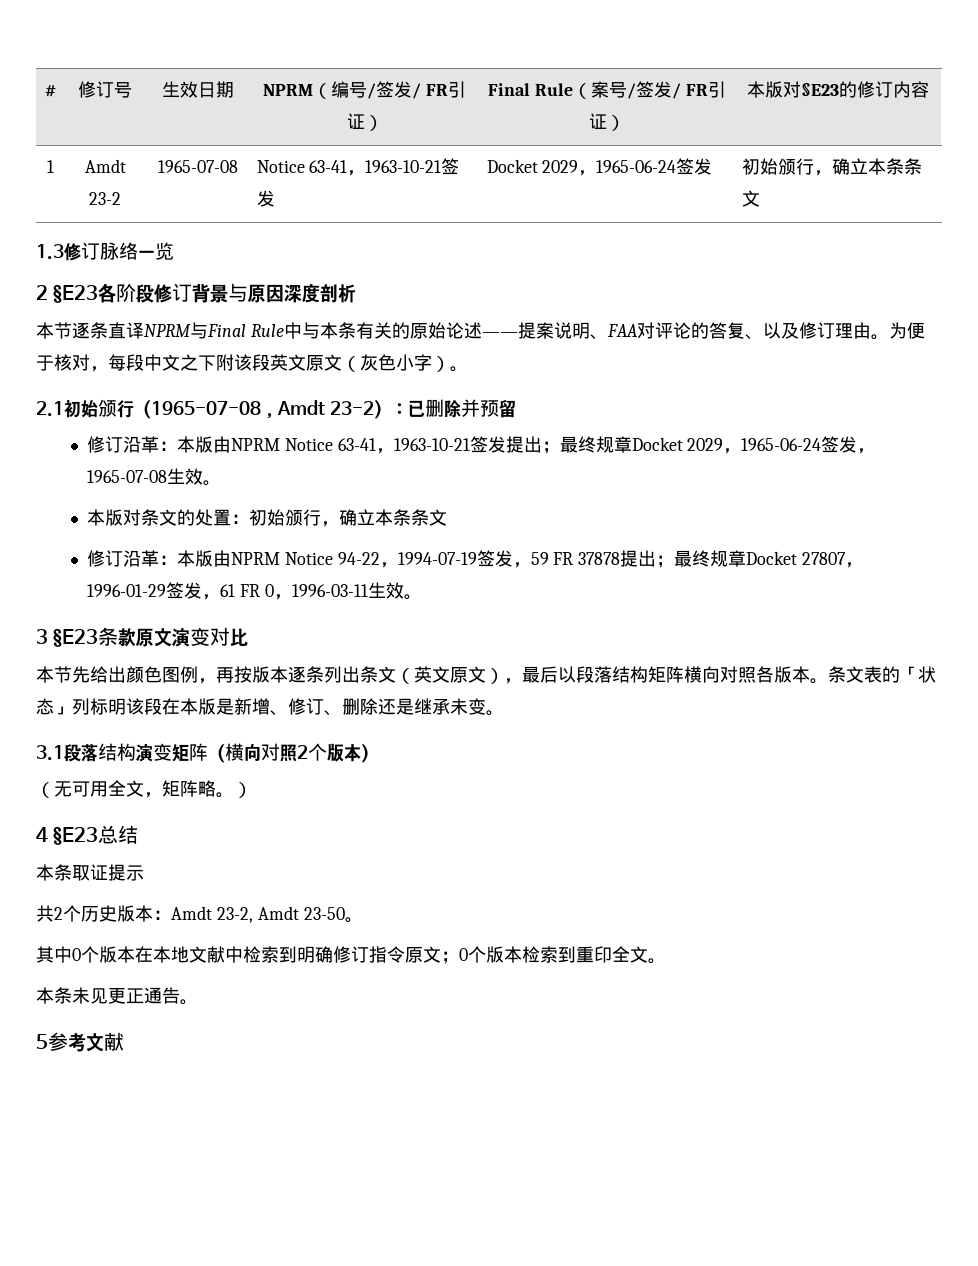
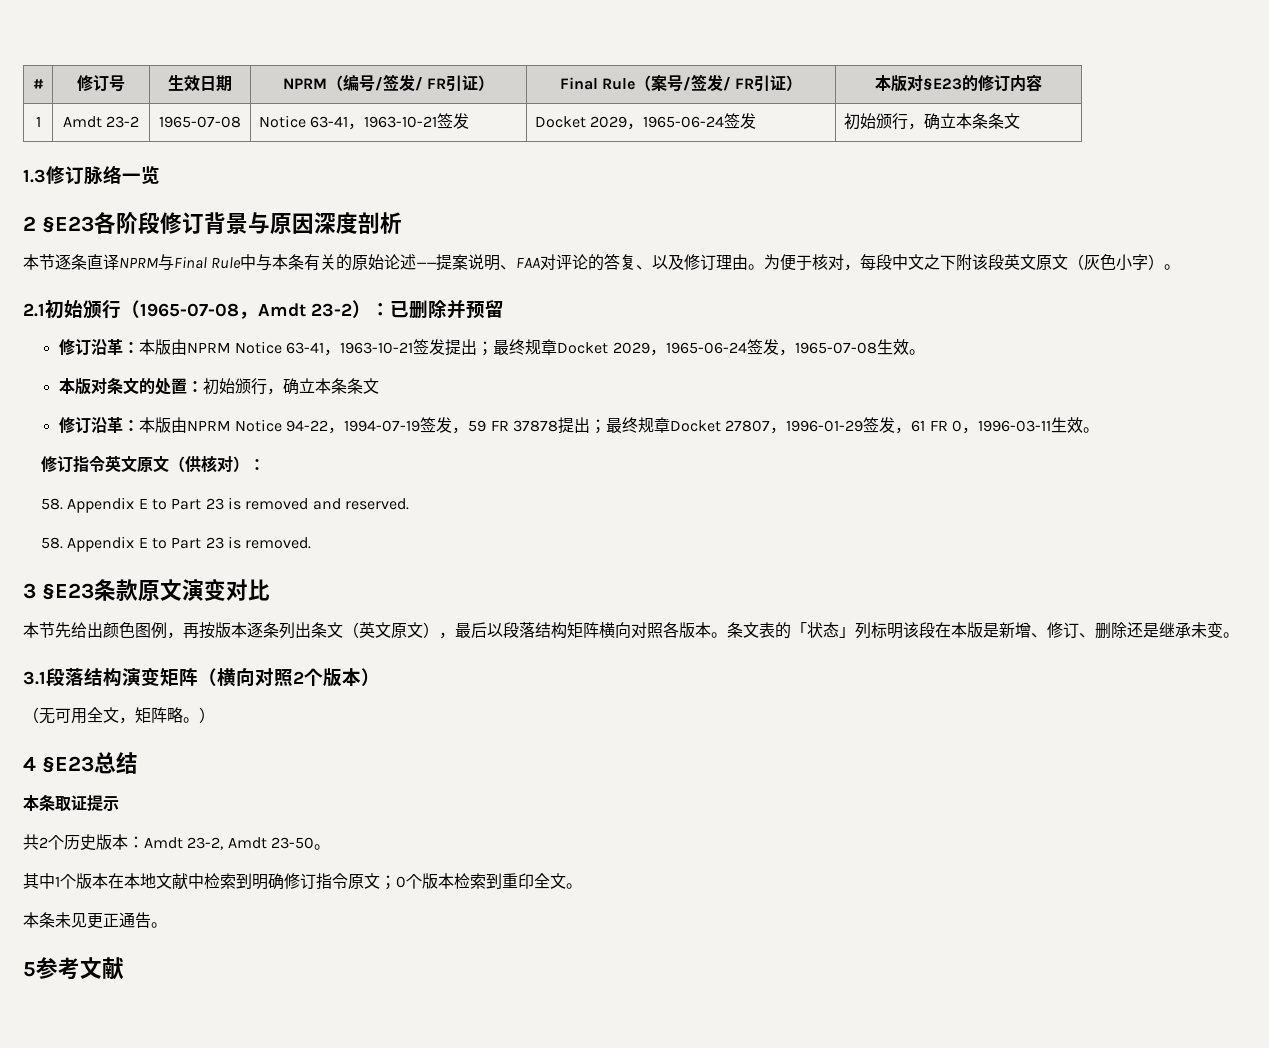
(422, 597) none -> [41,455,266,473] [41,497,409,513] [41,536,312,552] // 修订指令英文原文（供核对）： // 58. Appendix E to Part 23 is removed and reserved. // 58. Appendix E to Part 23 is removed.
[72,948,81,961] 0 -> [55,876,60,887] 1

